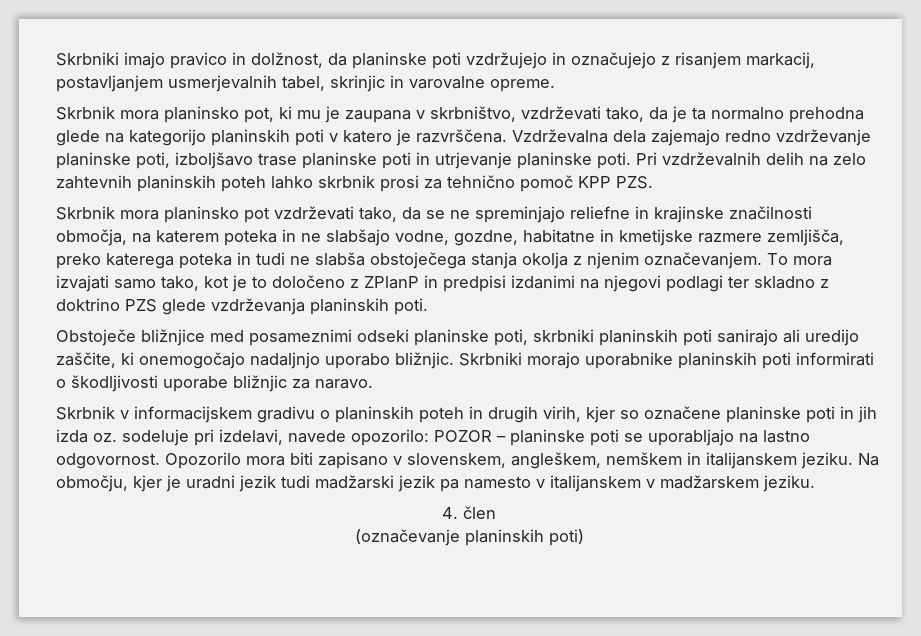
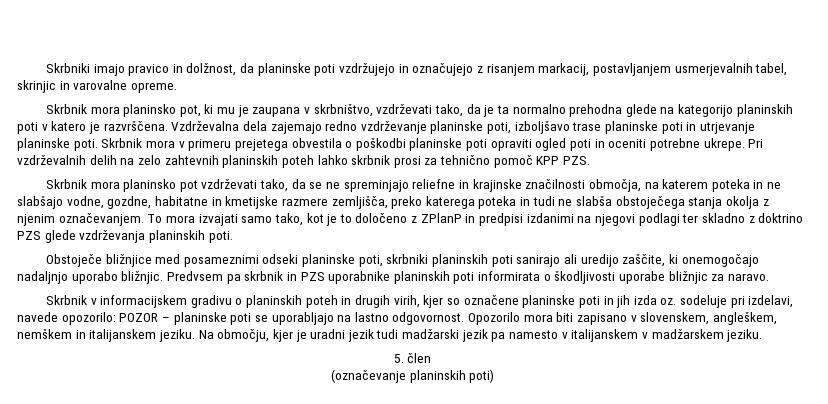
(631, 160) none -> [101,138,745,151] Skrbnik mora v primeru prejetega obvestila o poškodbi planinske poti opraviti ogled poti in oceniti potrebne ukrepe.
[459,352,580,369] Skrbniki morajo -> [166,271,325,284] Predvsem pa skrbnik in PZS
[796,352,874,366] informirati -> [478,271,541,281] informirata
[442,507,458,519] 4. -> [393,354,404,363] 5.

